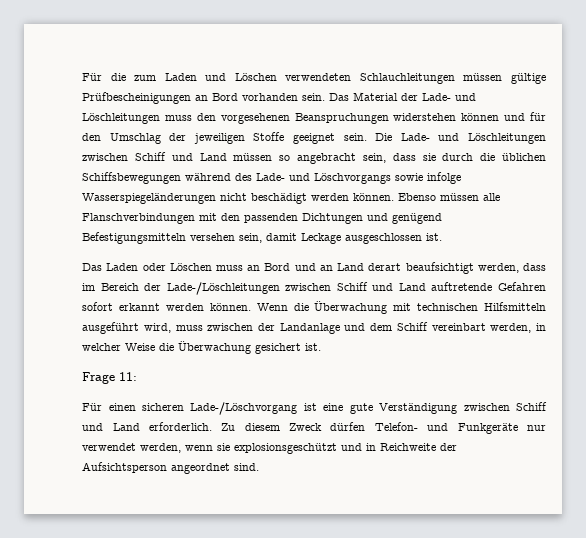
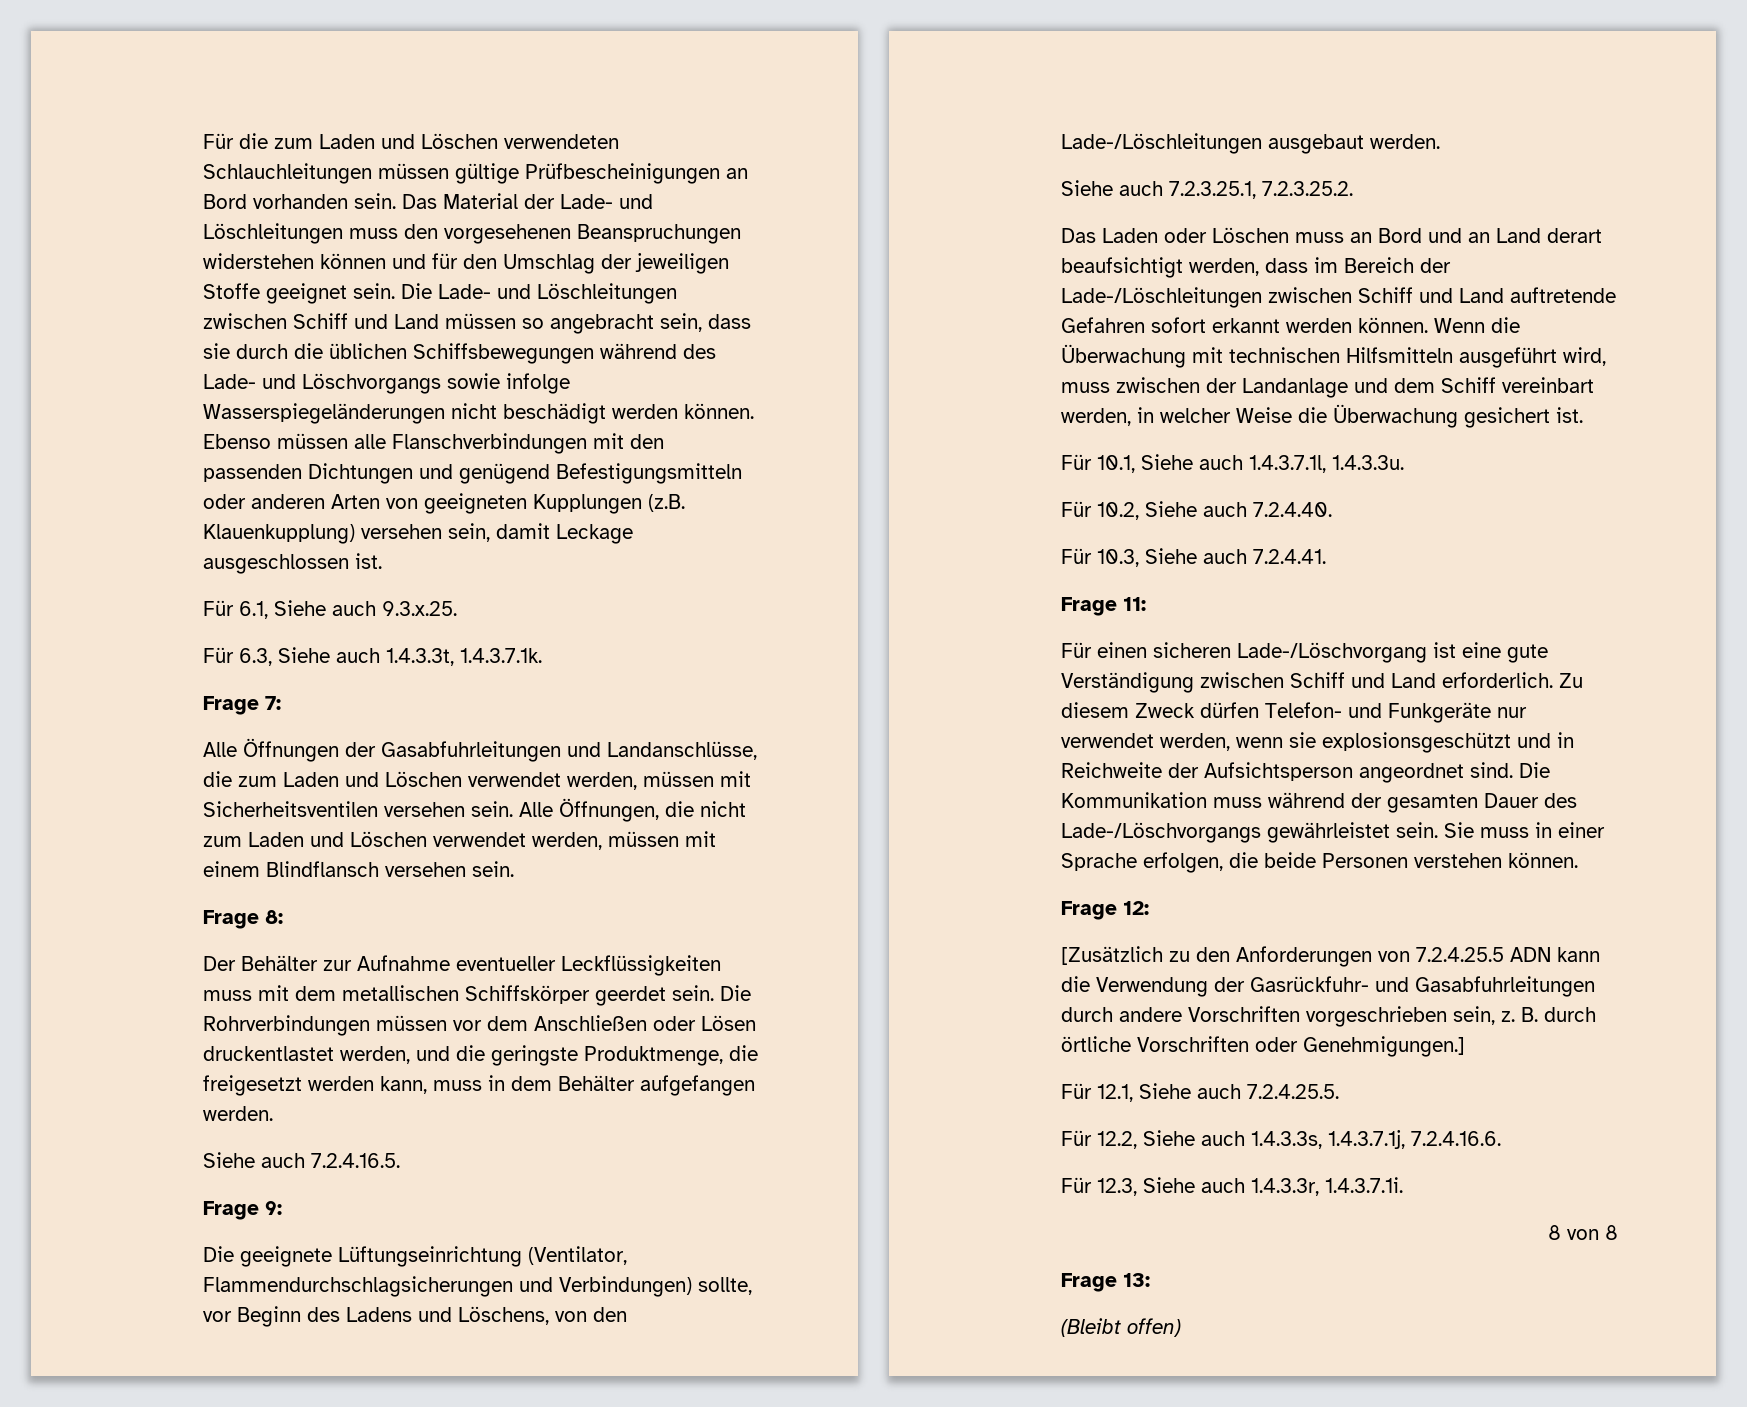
(187, 238) none -> [202,493,685,514] [202,524,355,544] oder anderen Arten von geeigneten Kupplungen (z.B. Klauenkupplung)
(443, 237) none -> [202,600,457,619] [202,647,542,666] [202,696,281,715] [202,738,757,762] [202,771,751,790] [202,798,746,822] [202,831,716,850] [202,861,514,877] [202,910,283,929] [202,955,721,976] [202,985,751,1006] [202,1015,756,1036] [202,1045,758,1066] [202,1075,755,1096] [202,1106,273,1121] [202,1152,400,1168] [202,1201,282,1220] [202,1246,627,1267] [202,1276,752,1297] [202,1306,627,1327] [1060,133,1440,154] [1060,180,1353,199] // Für 6.1, Siehe auch 9.3.x.25. // Für 6.3, Siehe auch 1.4.3.3t, 1.4.3.7.1k. // Frage 7: // Alle Öffnungen der Gasabfuhrleitungen und Landanschlüsse, die zum Laden und Löschen verwendet werden, müssen mit Sicherheitsventilen versehen sein. Alle Öffnungen, die nicht zum Laden und Löschen verwendet werden, müssen mit einem Blindflansch versehen sein. // Frage 8: // Der Behälter zur Aufnahme eventueller Leckflüssigkeiten muss mit dem metallischen Schiffskörper geerdet sein. Die Rohrverbindungen müssen vor dem Anschließen oder Lösen druckentlastet werden, und die geringste Produktmenge, die freigesetzt werden kann, muss in dem Behälter aufgefangen werden. // Siehe auch 7.2.4.16.5. // Frage 9: // Die geeignete Lüftungseinrichtung (Ventilator, Flammendurchschlagsicherungen und Verbindungen) sollte, vor Beginn des Ladens und Löschens, von den Lade-/Löschleitungen ausgebaut werden. // Siehe auch 7.2.3.25.1, 7.2.3.25.2.
(322, 347) none -> [1060,454,1404,473] [1060,501,1332,520] [1060,548,1326,567] // Für 10.1, Siehe auch 1.4.3.7.1l, 1.4.3.3u. // Für 10.2, Siehe auch 7.2.4.40. // Für 10.3, Siehe auch 7.2.4.41.
(260, 467) none -> [1518,762,1550,778] [1060,792,1577,813] [1060,822,1605,843] [1060,852,1578,873] [1060,901,1149,920] [1060,946,1600,967] [1060,976,1595,997] [1060,1006,1596,1027] [1060,1036,1465,1057] [1060,1083,1339,1102] [1060,1130,1501,1149] [1060,1177,1403,1196] [1548,1225,1618,1240] [1060,1273,1150,1292] [1060,1318,1181,1337] Die Kommunikation muss während der gesamten Dauer des Lade-/Löschvorgangs gewährleistet sein. Sie muss in einer Sprache erfolgen, die beide Personen verstehen können. // Frage 12: // [Zusätzlich zu den Anforderungen von 7.2.4.25.5 ADN kann die Verwendung der Gasrückfuhr- und Gasabfuhrleitungen durch andere Vorschriften vorgeschrieben sein, z. B. durch örtliche Vorschriften oder Genehmigungen.] // Für 12.1, Siehe auch 7.2.4.25.5. // Für 12.2, Siehe auch 1.4.3.3s, 1.4.3.7.1j, 7.2.4.16.6. // Für 12.3, Siehe auch 1.4.3.3r, 1.4.3.7.1i. // 8 von 8 // Frage 13: // (Bleibt offen)

